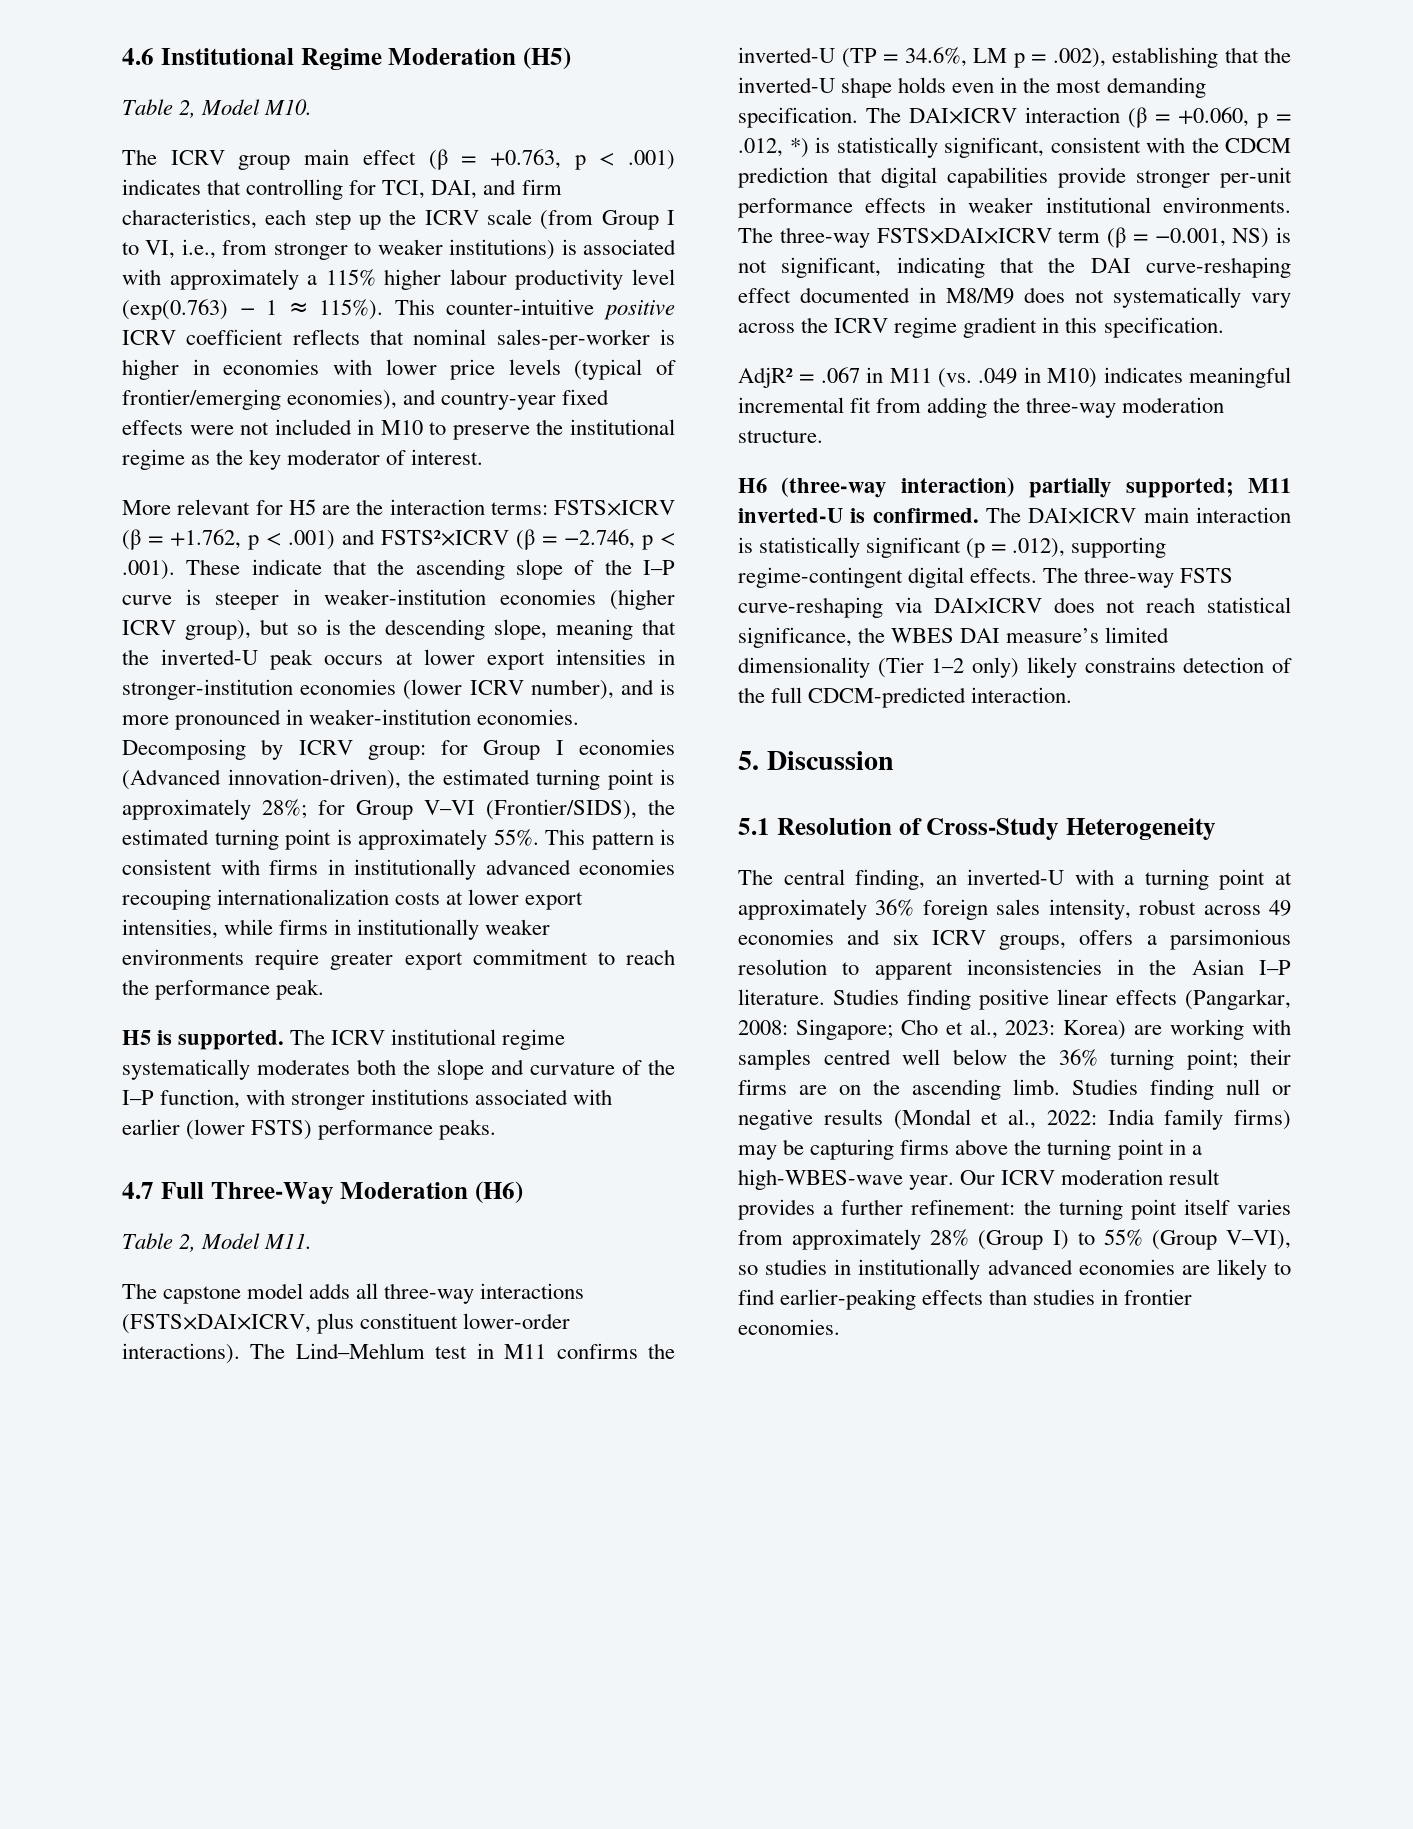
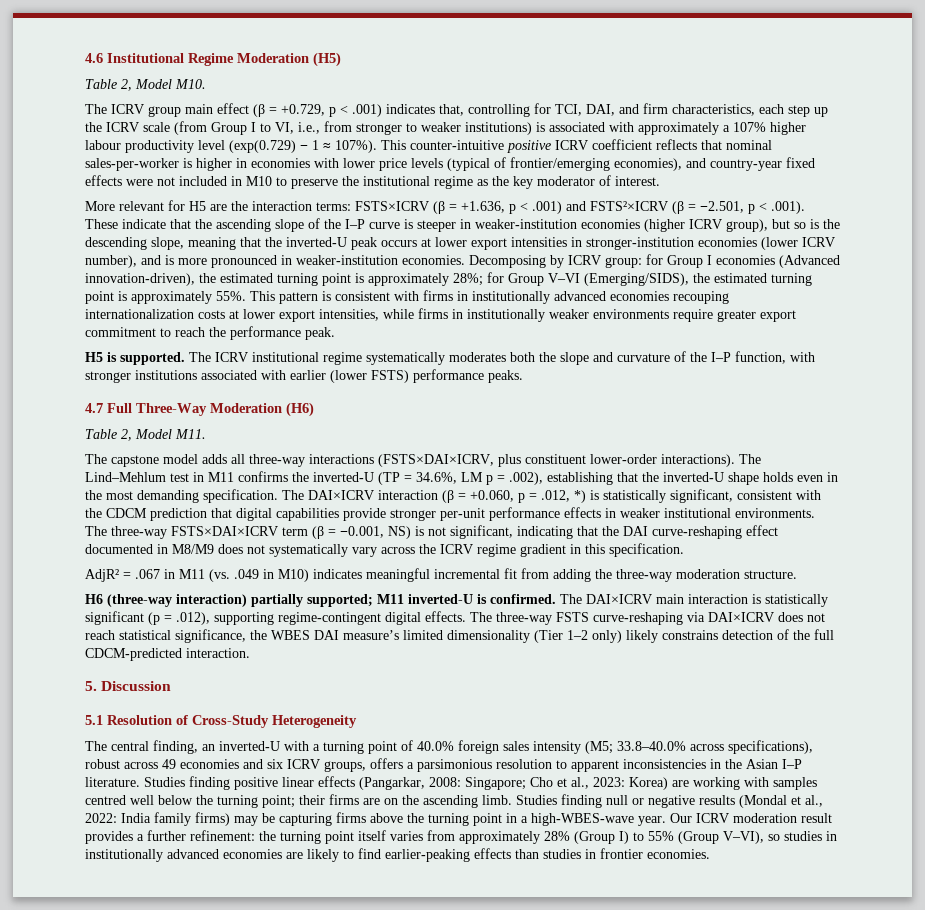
[489,149,561,169] +0.763, -> [281,104,325,116] +0.729,
[207,179,242,195] that -> [439,104,464,116] that,
[325,269,376,286] 115% -> [733,122,766,132] 107%
[122,299,228,320] (exp(0.763) -> [229,140,296,153] (exp(0.729)
[319,299,384,320] 115%). -> [335,140,377,153] 107%).
[170,529,241,549] +1.762, -> [461,201,505,213] +1.636,
[564,529,635,549] −2.746, -> [700,201,744,213] −2.501,
[486,799,637,820] (Frontier/SIDS), -> [584,273,689,286] (Emerging/SIDS),
[1275,872,1292,885] [738,899,1131,920] at approximately 36% foreign sales intensity, -> [401,740,813,754] of 40.0% foreign sales intensity (M5; 33.8–40.0% across specifications),
[1058,1049,1098,1066] 36% -> (213, 800) none

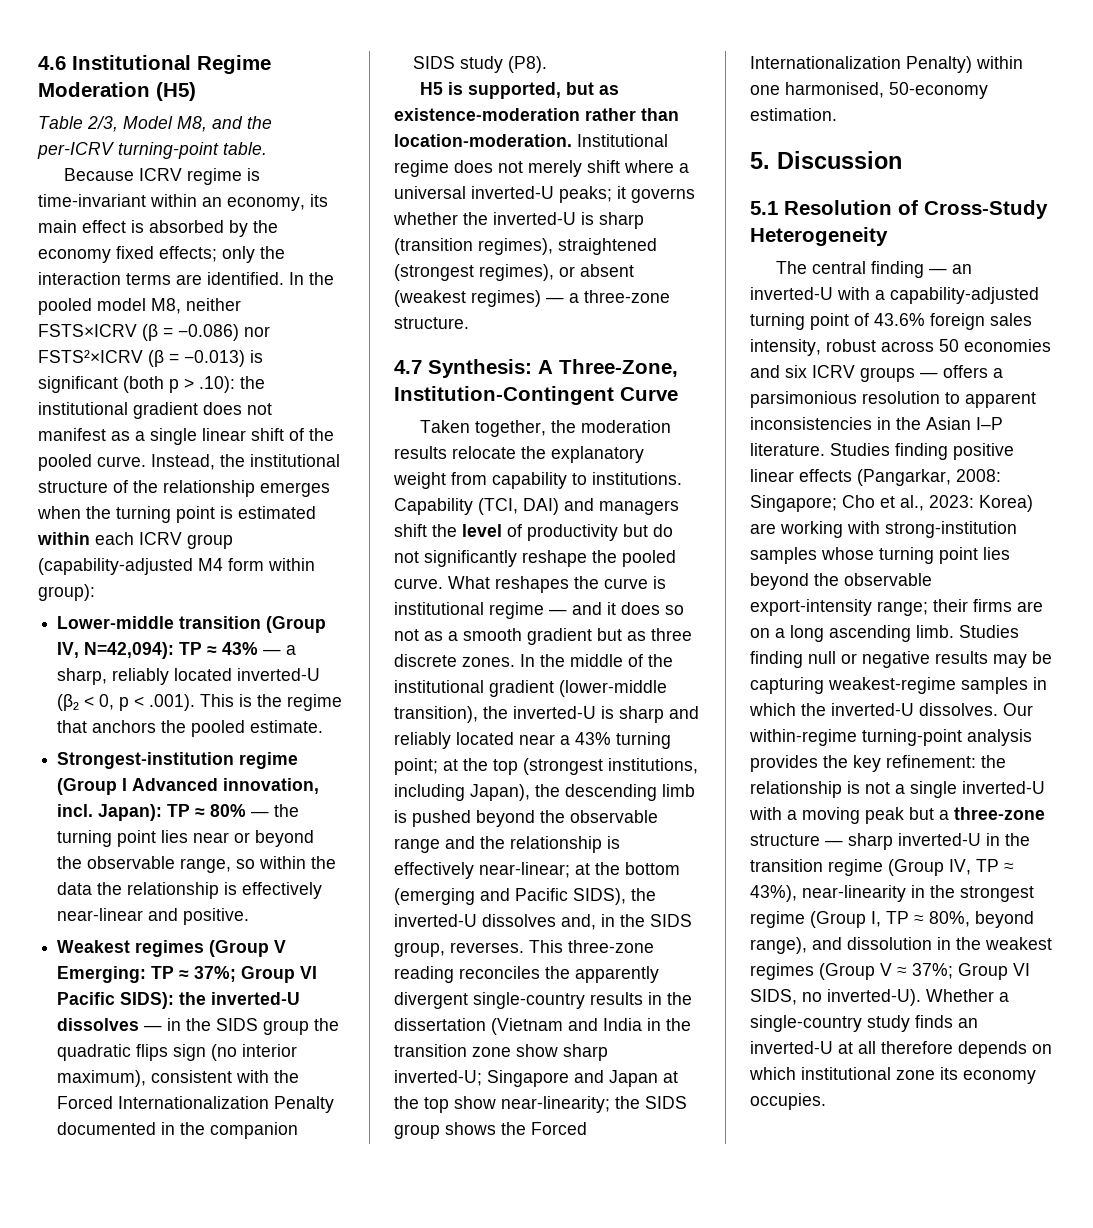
[121,79,206,91] [85,103,828,117] [85,121,806,135] [85,139,772,153] [85,157,815,171] [85,175,660,189] [85,200,805,214] [85,218,840,232] [85,237,835,250] [85,254,840,268] [85,272,812,286] [85,290,729,304] [85,308,796,322] [85,326,335,340] [85,351,815,365] [85,369,523,383] [85,402,314,417] [85,429,206,441] [85,454,761,467] [85,471,838,485] [85,489,821,503] [85,507,815,521] [85,525,778,539] [85,543,684,557] [85,568,797,582] [85,594,828,607] [85,611,825,625] [85,629,834,643] [85,648,250,661] 2, Model M10. // The ICRV group main effect (β = +0.729, p < .001) indicates that, controlling for TCI, DAI, and firm characteristics, each step up the ICRV scale (from Group I to VI, i.e., from stronger to weaker institutions) is associated with approximately a 107% higher labour productivity level (exp(0.729) − 1 ≈ 107%). This counter-intuitive positive ICRV coefficient reflects that nominal sales-per-worker is higher in economies with lower price levels (typical of frontier/emerging economies), and country-year fixed effects were not included in M10 to preserve the institutional regime as the key moderator of interest. // More relevant for H5 are the interaction terms: FSTS×ICRV (β = +1.636, p < .001) and FSTS²×ICRV (β = −2.501, p < .001). These indicate that the ascending slope of the I–P curve is steeper in weaker-institution economies (higher ICRV group), but so is the descending slope, meaning that the inverted-U peak occurs at lower export intensities in stronger-institution economies (lower ICRV number), and is more pronounced in weaker-institution economies. Decomposing by ICRV group: for Group I economies (Advanced innovation-driven), the estimated turning point is approximately 28%; for Group V–VI (Emerging/SIDS), the estimated turning point is approximately 55%. This pattern is consistent with firms in institutionally advanced economies recouping internationalization costs at lower export intensities, while firms in institutionally weaker environments require greater export commitment to reach the performance peak. // H5 is supported. The ICRV institutional regime systematically moderates both the slope and curvature of the I–P function, with stronger institutions associated with earlier (lower FSTS) performance peaks. // 4.7 Full Three-Way Moderation (H6) // Table 2, Model M11. // The capstone model adds all three-way interactions (FSTS×DAI×ICRV, plus constituent lower-order interactions). The Lind–Mehlum test in M11 confirms the inverted-U (TP = 34.6%, LM p = .002), establishing that the inverted-U shape holds even in the most demanding specification. The DAI×ICRV interaction (β = +0.060, p = .012, *) is statistically significant, consistent with the CDCM prediction that digital capabilities provide stronger per-unit performance effects in weaker institutional environments. The three-way FSTS×DAI×ICRV term (β = −0.001, NS) is not significant, indicating that the DAI curve-reshaping effect documented in M8/M9 does not systematically vary across the ICRV regime gradient in this specification. // AdjR² = .067 in M11 (vs. .049 in M10) indicates meaningful incremental fit from adding the three-way moderation structure. // H6 (three-way interaction) partially supported; M11 inverted-U is confirmed. The DAI×ICRV main interaction is statistically significant (p = .012), supporting regime-contingent digital effects. The three-way FSTS curve-reshaping via DAI×ICRV does not reach statistical significance, the WBES DAI measure’s limited dimensionality (Tier 1–2 only) likely constrains detection of the full CDCM-predicted interaction. -> [87,116,272,132] [37,142,267,159] [64,168,261,185] [38,194,328,211] [38,220,278,237] [38,246,285,263] [38,272,334,285] [38,298,241,315] [38,324,270,341] [38,350,263,367] [38,376,265,393] [38,402,272,419] [38,428,334,445] [38,454,340,471] [38,480,330,497] [37,506,316,523] [37,532,233,549] [38,558,315,575] [38,584,95,601] [57,616,327,633] [57,642,297,659] [57,668,321,685] [57,694,343,711] [57,720,324,737] [57,752,299,769] [57,778,320,795] [57,804,300,821] [57,830,315,847] [57,856,337,873] [57,882,323,899] [57,908,250,925] [57,940,287,957] [57,966,318,983] [57,992,301,1009] [57,1018,340,1035] [57,1044,298,1061] [57,1070,300,1087] [57,1096,335,1113] [57,1122,299,1139] [413,56,548,73] [420,82,620,99] [394,108,679,121] [394,134,668,147] [394,160,689,177] [394,186,695,203] [393,212,644,229] [394,238,657,255] [394,264,634,281] [394,290,670,307] [394,317,469,329] [394,359,678,378] [394,386,678,405] [420,420,672,437] [394,446,644,463] [393,472,682,489] [394,498,679,515] [394,524,673,541] [394,550,676,567] [394,576,666,593] [394,602,684,619] [394,628,692,645] [394,654,673,667] [394,680,667,697] [394,706,699,723] [394,732,671,749] [394,758,698,775] [394,784,695,801] [394,810,658,827] [394,836,620,853] [394,862,680,879] [394,888,656,905] [394,914,692,930] [394,940,654,957] [394,966,659,983] [394,992,692,1009] [394,1018,691,1035] [394,1044,608,1061] [394,1070,678,1087] [394,1096,687,1113] [394,1122,587,1139] [750,56,1023,73] [750,82,988,99] [750,108,837,121] 2/3, Model M8, and the per-ICRV turning-point table. // Because ICRV regime is time-invariant within an economy, its main effect is absorbed by the economy fixed effects; only the interaction terms are identified. In the pooled model M8, neither FSTS×ICRV (β = −0.086) nor FSTS²×ICRV (β = −0.013) is significant (both p > .10): the institutional gradient does not manifest as a single linear shift of the pooled curve. Instead, the institutional structure of the relationship emerges when the turning point is estimated within each ICRV group (capability-adjusted M4 form within group): // Lower-middle transition (Group IV, N=42,094): TP ≈ 43% — a sharp, reliably located inverted-U (β₂ < 0, p < .001). This is the regime that anchors the pooled estimate. // Strongest-institution regime (Group I Advanced innovation, incl. Japan): TP ≈ 80% — the turning point lies near or beyond the observable range, so within the data the relationship is effectively near-linear and positive. // Weakest regimes (Group V Emerging: TP ≈ 37%; Group VI Pacific SIDS): the inverted-U dissolves — in the SIDS group the quadratic flips sign (no interior maximum), consistent with the Forced Internationalization Penalty documented in the companion SIDS study (P8). // H5 is supported, but as existence-moderation rather than location-moderation. Institutional regime does not merely shift where a universal inverted-U peaks; it governs whether the inverted-U is sharp (transition regimes), straightened (strongest regimes), or absent (weakest regimes) — a three-zone structure. // 4.7 Synthesis: A Three-Zone, Institution-Contingent Curve // Taken together, the moderation results relocate the explanatory weight from capability to institutions. Capability (TCI, DAI) and managers shift the level of productivity but do not significantly reshape the pooled curve. What reshapes the curve is institutional regime — and it does so not as a smooth gradient but as three discrete zones. In the middle of the institutional gradient (lower-middle transition), the inverted-U is sharp and reliably located near a 43% turning point; at the top (strongest institutions, including Japan), the descending limb is pushed beyond the observable range and the relationship is effectively near-linear; at the bottom (emerging and Pacific SIDS), the inverted-U dissolves and, in the SIDS group, reverses. This three-zone reading reconciles the apparently divergent single-country results in the dissertation (Vietnam and India in the transition zone show sharp inverted-U; Singapore and Japan at the top show near-linearity; the SIDS group shows the Forced Internationalization Penalty) within one harmonised, 50-economy estimation.
[153,740,198,754] finding, -> [871,261,948,278] finding —
(320, 747) none -> [890,287,1039,304] capability-adjusted
[417,741,454,751] 40.0% -> [874,313,925,326] 43.6%
[533,740,813,754] intensity (M5; 33.8–40.0% across specifications), -> [750,339,821,356] intensity,
[162,759,176,769] 49 -> [939,339,959,352] 50
[324,761,366,772] groups, -> [860,367,938,382] groups —
[773,777,817,790] [85,795,295,808] samples centred well below the turning point; -> [885,521,1017,538] [750,547,1010,564] [750,573,932,590] [750,599,928,616] strong-institution samples whose turning point lies beyond the observable export-intensity range;
[402,795,419,805] the -> [775,625,824,642] a long
[739,795,823,808] [85,812,832,826] [85,830,837,844] [85,848,710,862] (Mondal et al., 2022: India family firms) may be capturing firms above the turning point in a high-WBES-wave year. Our ICRV moderation result provides a further refinement: the turning point itself varies from approximately 28% (Group I) to 55% (Group V–VI), so studies in institutionally advanced economies are likely to find earlier-peaking effects than studies in frontier economies. -> [993,651,1052,668] [750,677,1047,694] [749,703,1033,716] [749,729,1032,746] [750,755,1006,772] [750,781,1045,798] [749,807,1045,824] [750,833,1030,850] [750,859,1014,876] [750,885,1034,902] [750,911,1034,928] [750,937,1052,954] [750,963,1030,980] [750,989,1009,1006] [750,1015,978,1032] [750,1041,1052,1058] [749,1067,1036,1084] [750,1093,826,1110] may be capturing weakest-regime samples in which the inverted-U dissolves. Our within-regime turning-point analysis provides the key refinement: the relationship is not a single inverted-U with a moving peak but a three-zone structure — sharp inverted-U in the transition regime (Group IV, TP ≈ 43%), near-linearity in the strongest regime (Group I, TP ≈ 80%, beyond range), and dissolution in the weakest regimes (Group V ≈ 37%; Group VI SIDS, no inverted-U). Whether a single-country study finds an inverted-U at all therefore depends on which institutional zone its economy occupies.

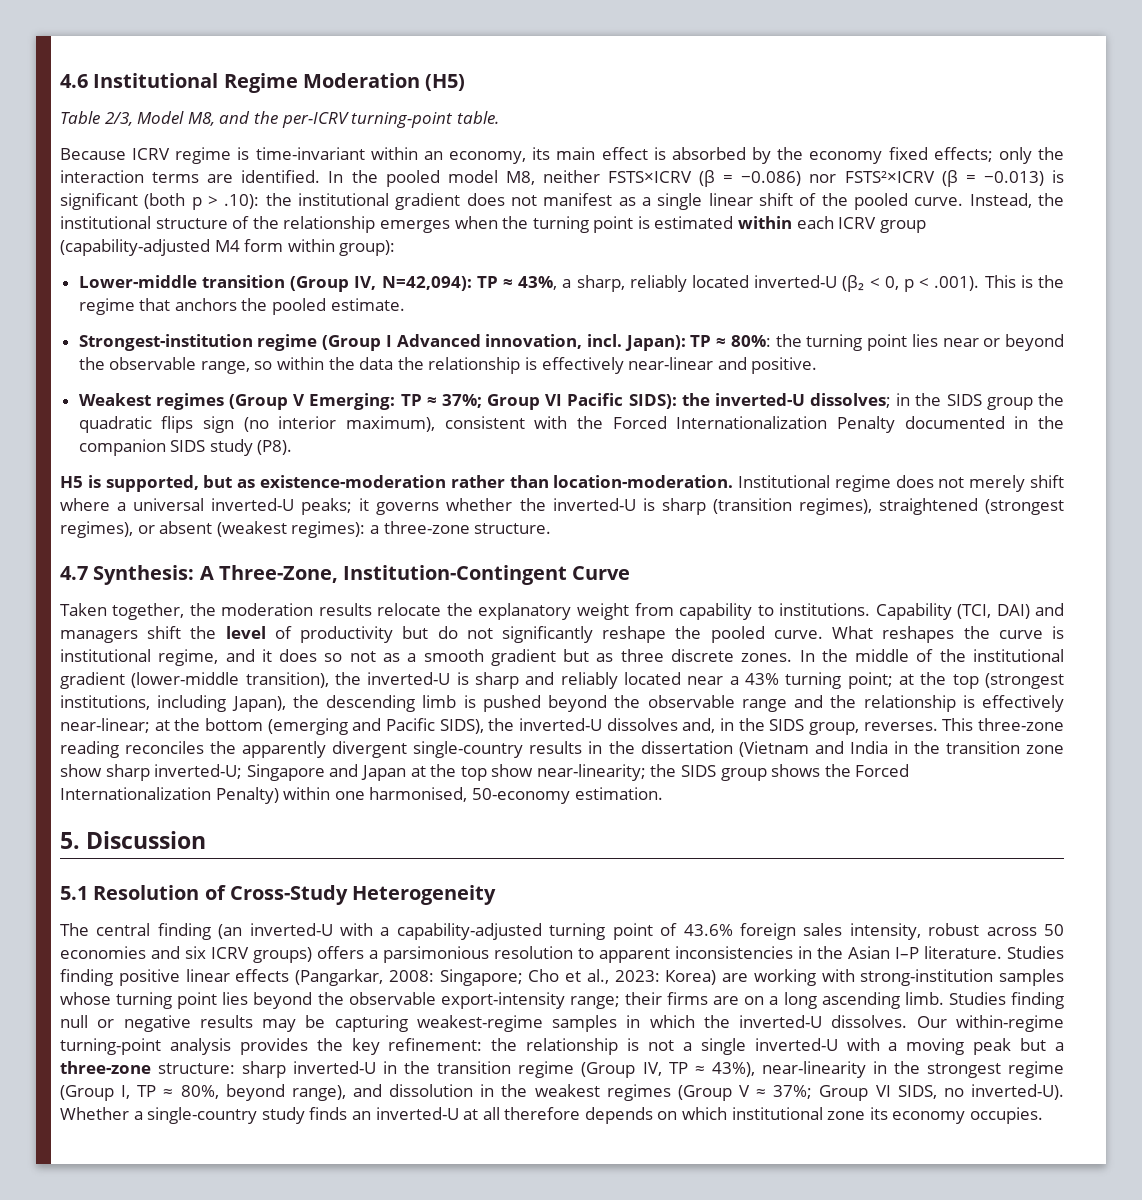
[222,642,282,655] 43% — -> [518,276,558,290] 43%,
[210,804,270,817] 80% — -> [730,335,771,347] 80%:
[57,1018,163,1031] dissolves — -> [810,393,892,408] dissolves;
[471,290,564,307] regimes) — -> [291,521,366,538] regimes):
[489,602,567,619] regime — -> [158,649,219,666] regime,
[929,264,973,274] — an -> [218,924,243,939] (an
[860,367,938,382] groups — -> [253,947,312,963] groups)
[750,834,843,846] structure — -> [158,1063,236,1074] structure:

